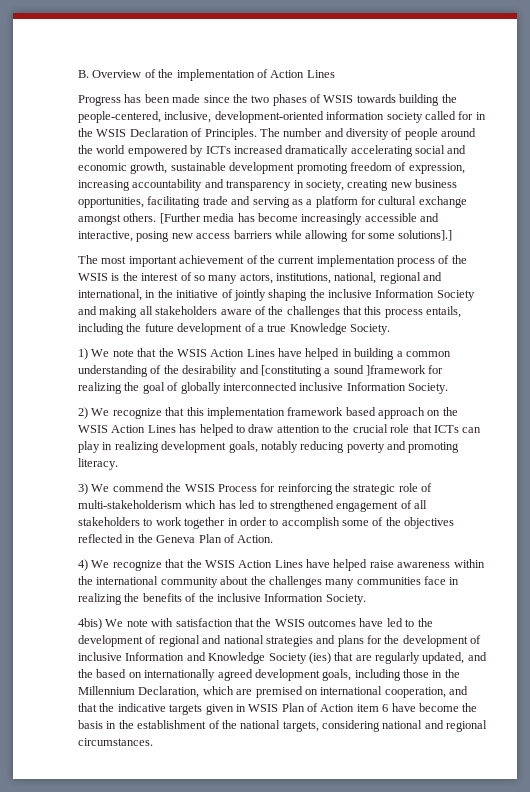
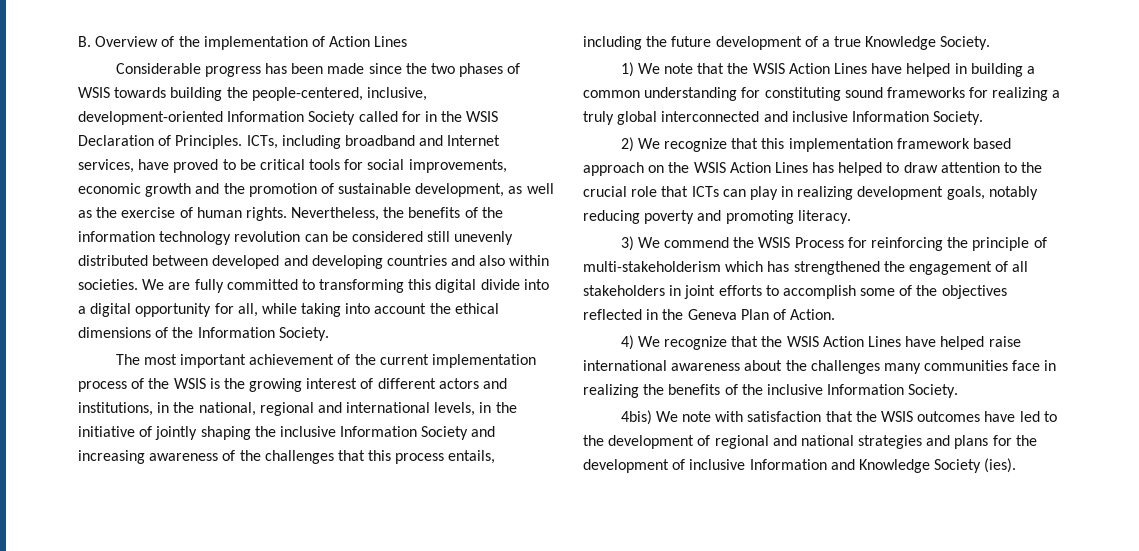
[78,95,121,106] Progress -> [115,63,261,77] Considerable progress
[326,111,423,123] information society -> [227,111,356,125] Information Society
[259,128,477,140] [78,145,467,157] [78,162,465,174] [78,179,457,191] [78,196,467,208] [78,213,439,225] [78,230,453,242] The number and diversity of people around the world empowered by ICTs increased dramatically accelerating social and economic growth, sustainable development promoting freedom of expression, increasing accountability and transparency in society, creating new business opportunities, facilitating trade and serving as a platform for cultural exchange amongst others. [Further media has become increasingly accessible and interactive, posing new access barriers while allowing for some solutions].] -> [246,135,501,149] [78,159,507,173] [78,183,554,197] [78,207,503,221] [78,231,514,245] [78,255,550,269] [78,279,549,293] [78,303,499,317] [78,327,329,341] ICTs, including broadband and Internet services, have proved to be critical tools for social improvements, economic growth and the promotion of sustainable development, as well as the exercise of human rights. Nevertheless, the benefits of the information technology revolution can be considered still unevenly distributed between developed and developing countries and also within societies. We are fully committed to transforming this digital divide into a digital opportunity for all, while taking into account the ethical dimensions of the Information Society.
(138, 276) none -> [249,378,303,392] growing
[193,273,331,284] so many actors, institutions, -> [377,378,508,389] [78,402,195,416] different actors and institutions, in the
[78,289,142,301] international, -> [346,402,476,416] international levels,
[99,306,252,318] making all stakeholders aware -> [78,450,219,464] increasing awareness
[150,365,444,377] [78,382,297,394] of the desirability and [constituting a sound ]framework for realizing the goal of globally interconnected -> [741,87,1061,101] [583,111,788,125] for constituting sound frameworks for realizing a truly global interconnected and
[353,483,418,495] strategic role -> [972,237,1030,251] principle
[239,500,334,512] led to strengthened -> [793,261,905,275] strengthened the
[143,517,267,529] to work together in order -> [669,285,762,299] in joint efforts
[397,559,485,568] [78,576,218,588] awareness within the international community -> [583,360,741,371] international awareness
[308,652,487,664] [78,669,460,681] [78,686,468,698] [78,703,478,715] [78,720,488,732] [78,738,153,746] (ies) that are regularly updated, and the based on internationally agreed development goals, including those in the Millennium Declaration, which are premised on international cooperation, and that the indicative targets given in WSIS Plan of Action item 6 have become the basis in the establishment of the national targets, considering national and regional circumstances. -> [984,458,1017,473] (ies).

